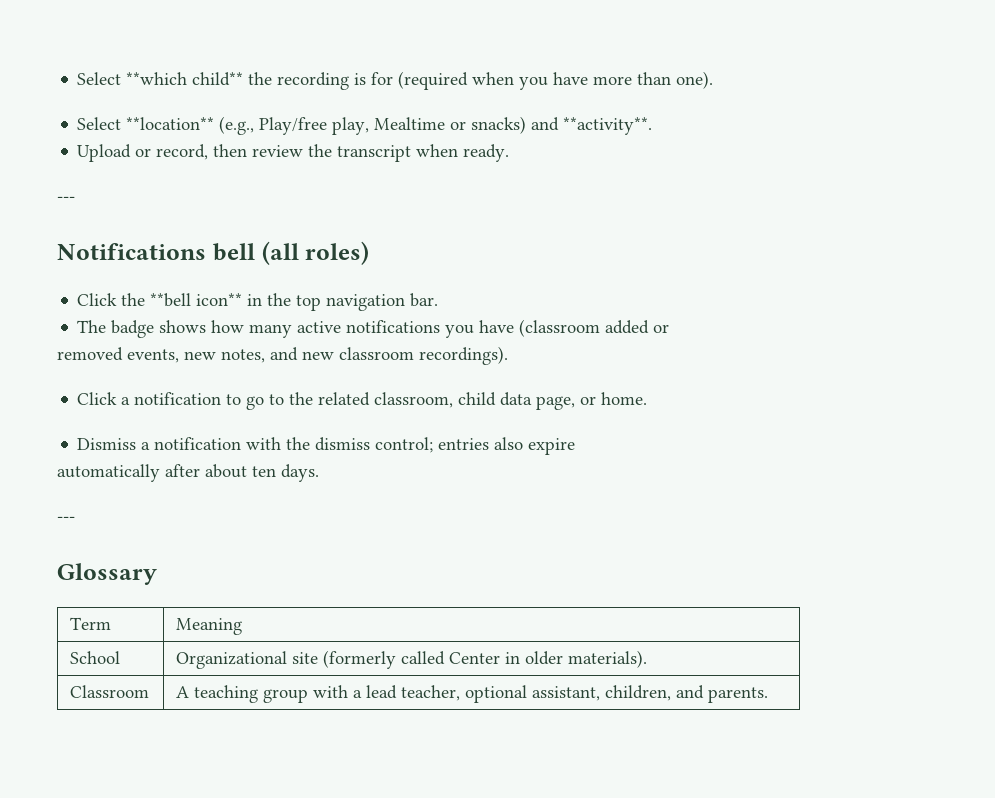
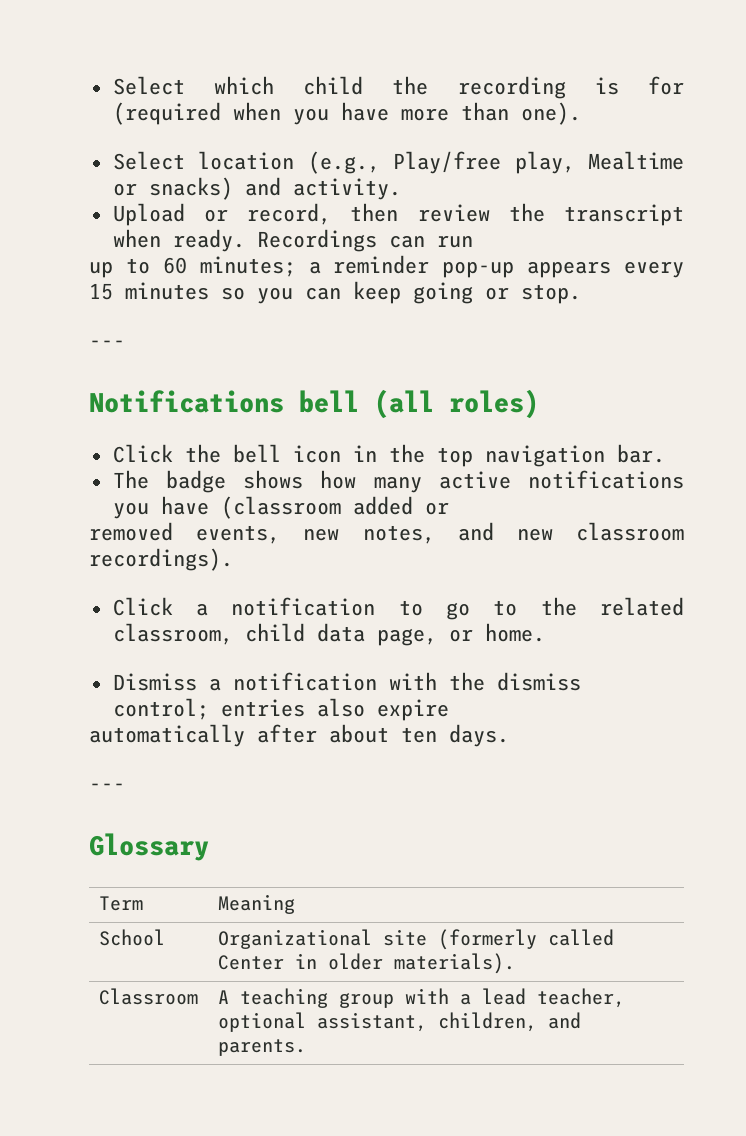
[77,72,244,86] Select **which child** -> [112,76,364,95] Select which child
[126,117,215,130] **location** -> [198,151,295,170] location
[563,117,653,135] **activity**. -> [292,178,401,200] activity.
(510, 153) none -> [256,229,473,252] [89,255,684,278] [89,281,581,304] Recordings can run // up to 60 minutes; a reminder pop-up appears every 15 minutes so you can keep going or stop.
[150,293,243,307] **bell icon** -> [232,444,341,463] bell icon

